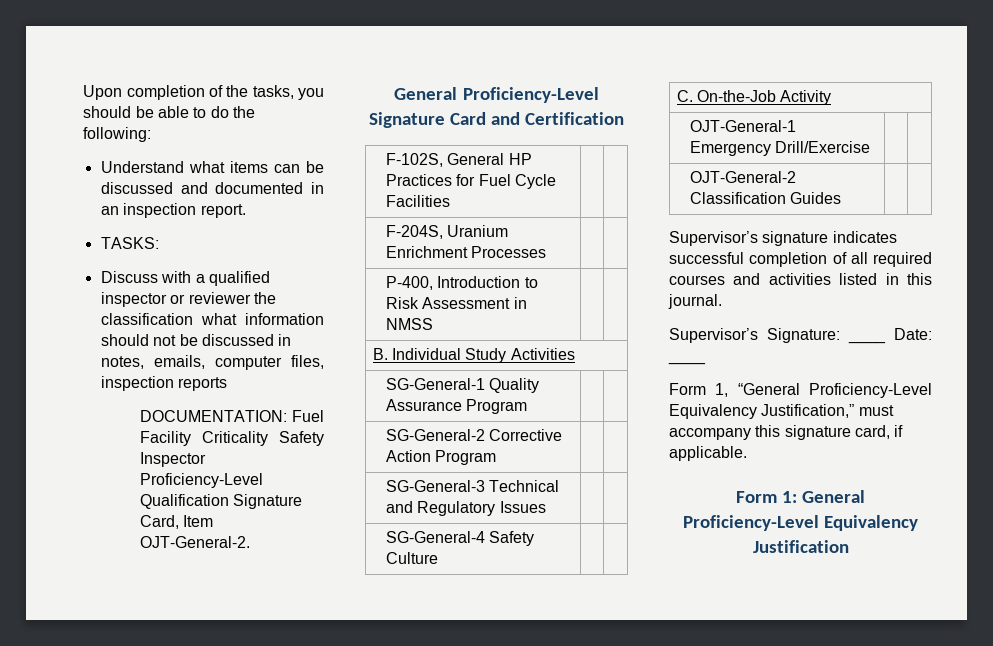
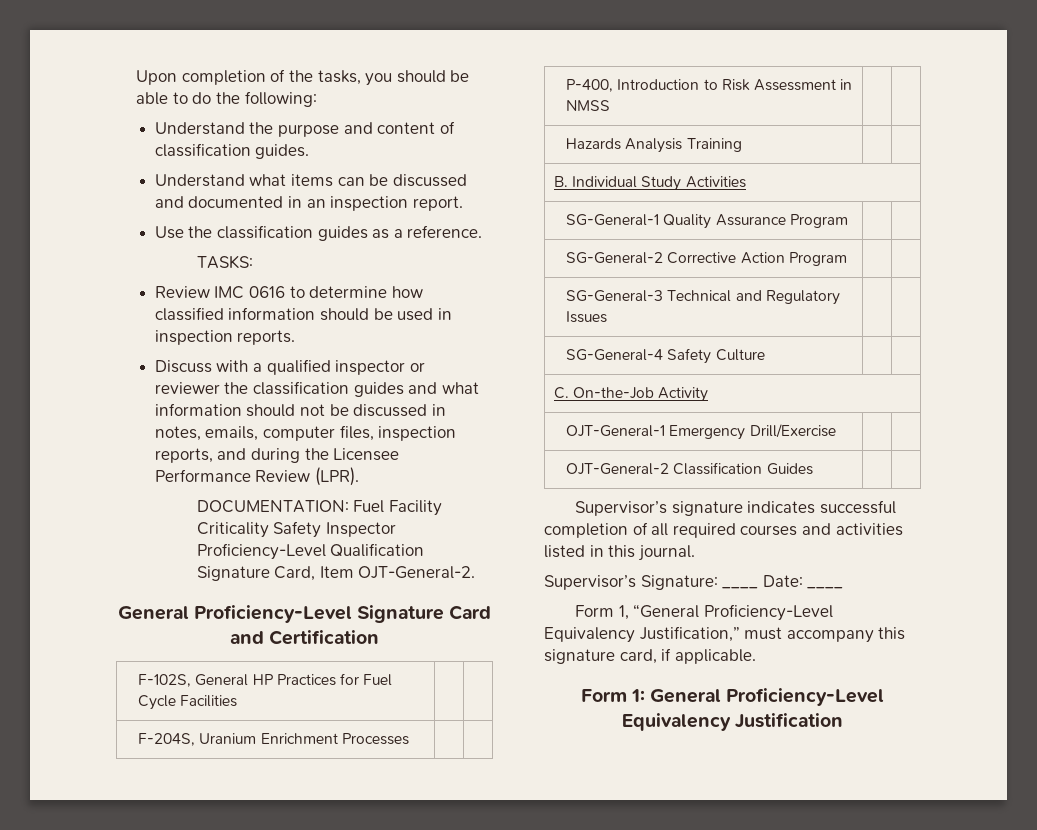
(152, 134) none -> [154,121,455,137] [154,143,310,159] // Understand the purpose and content of classification guides.
[100,237,159,249] TASKS: -> [154,225,483,241] [196,255,253,269] [154,286,423,299] [154,307,452,321] [154,330,296,345] Use the classification guides as a reference. // TASKS: // Review IMC 0616 to determine how classified information should be used in inspection reports.
(193, 319) none -> [353,382,438,397] guides and
[178,377,228,391] reports -> [154,448,400,463] [154,467,360,486] reports, and during the Licensee Performance Review (LPR).
(434, 324) none -> [566,138,742,153] // Hazards Analysis Training | |

